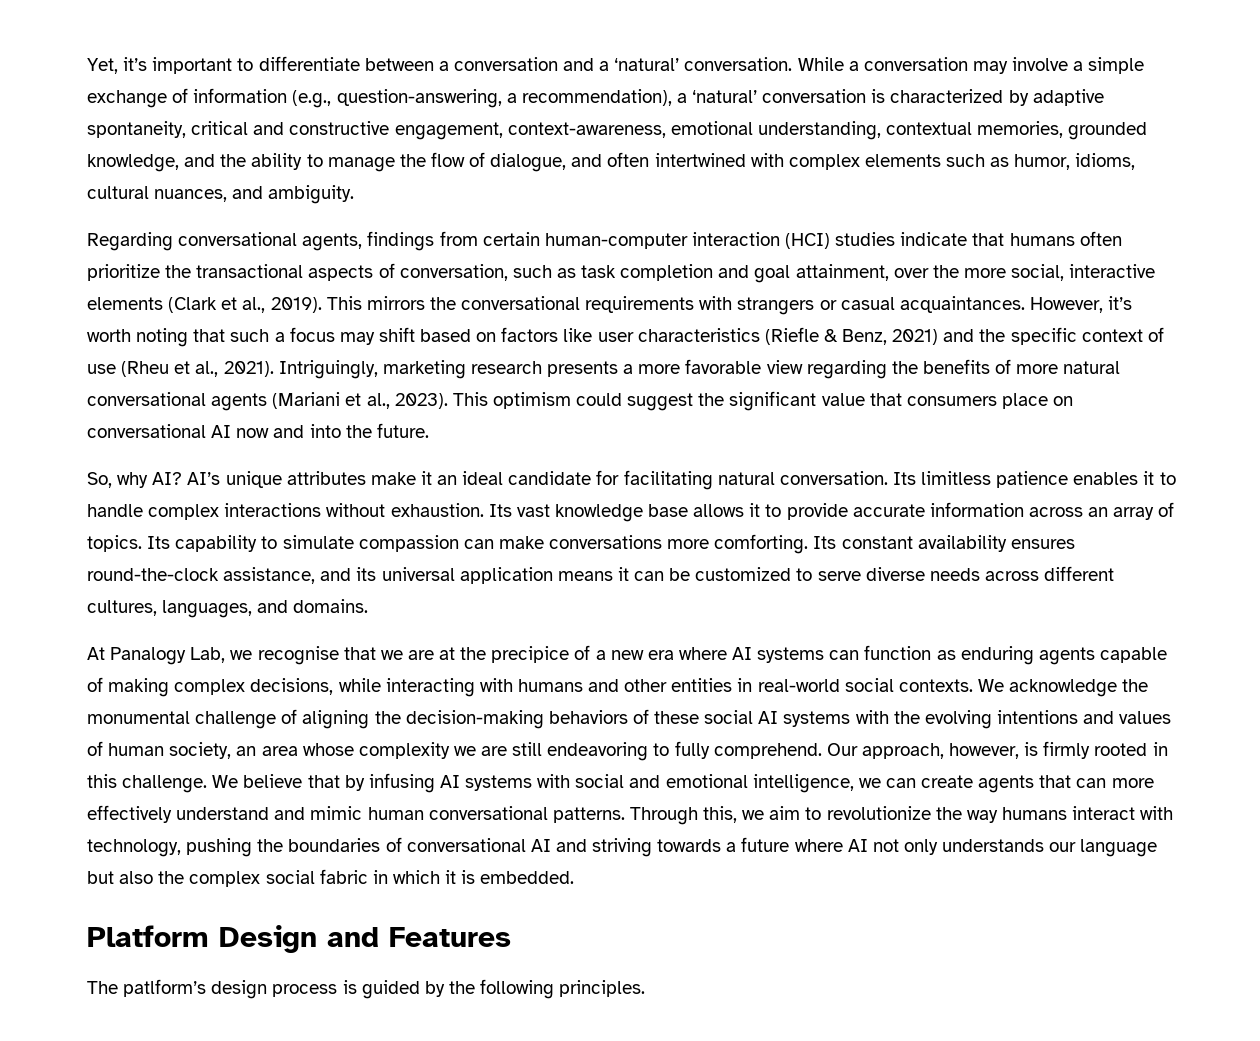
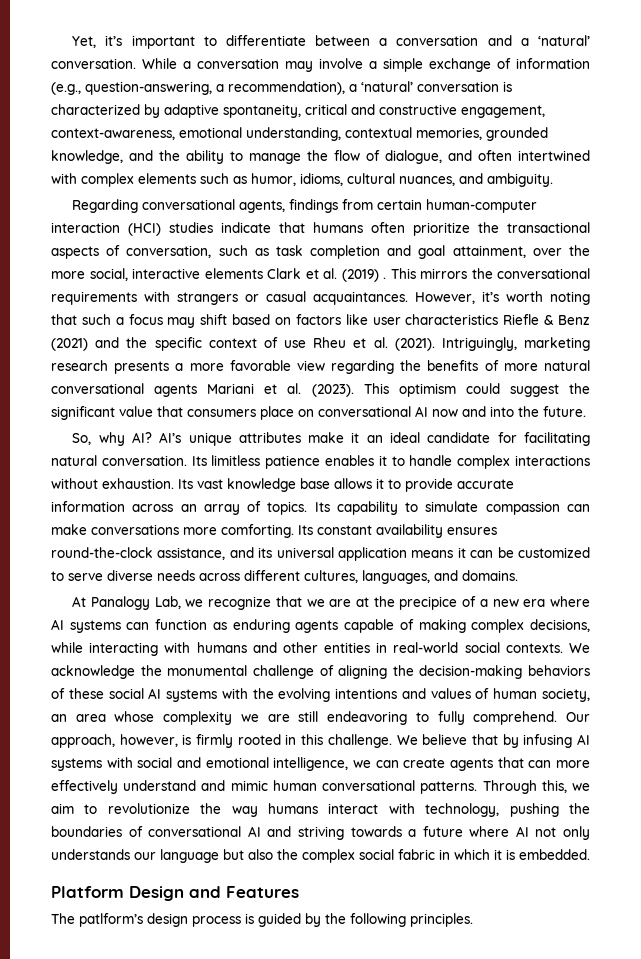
[168,297,322,313] (Clark et al., 2019). -> [267,268,386,282] Clark et al. (2019) .
[764,327,939,345] (Riefle & Benz, 2021) -> [503,314,590,325] [51,338,88,351] Riefle & Benz (2021)
[121,361,274,377] (Rheu et al., 2021). -> [313,337,435,351] Rheu et al. (2021).
[272,392,448,409] (Mariani et al., 2023). -> [207,383,354,397] Mariani et al. (2023).
[257,646,339,665] recognise -> [208,596,272,610] recognize

